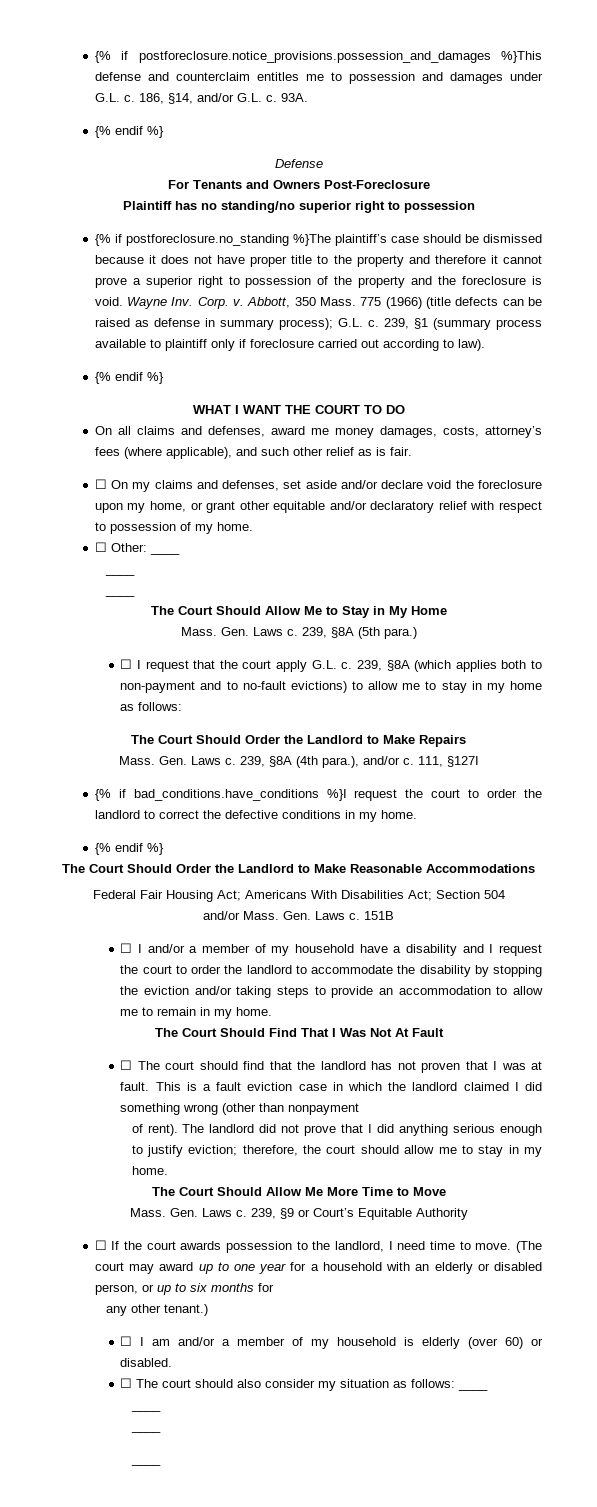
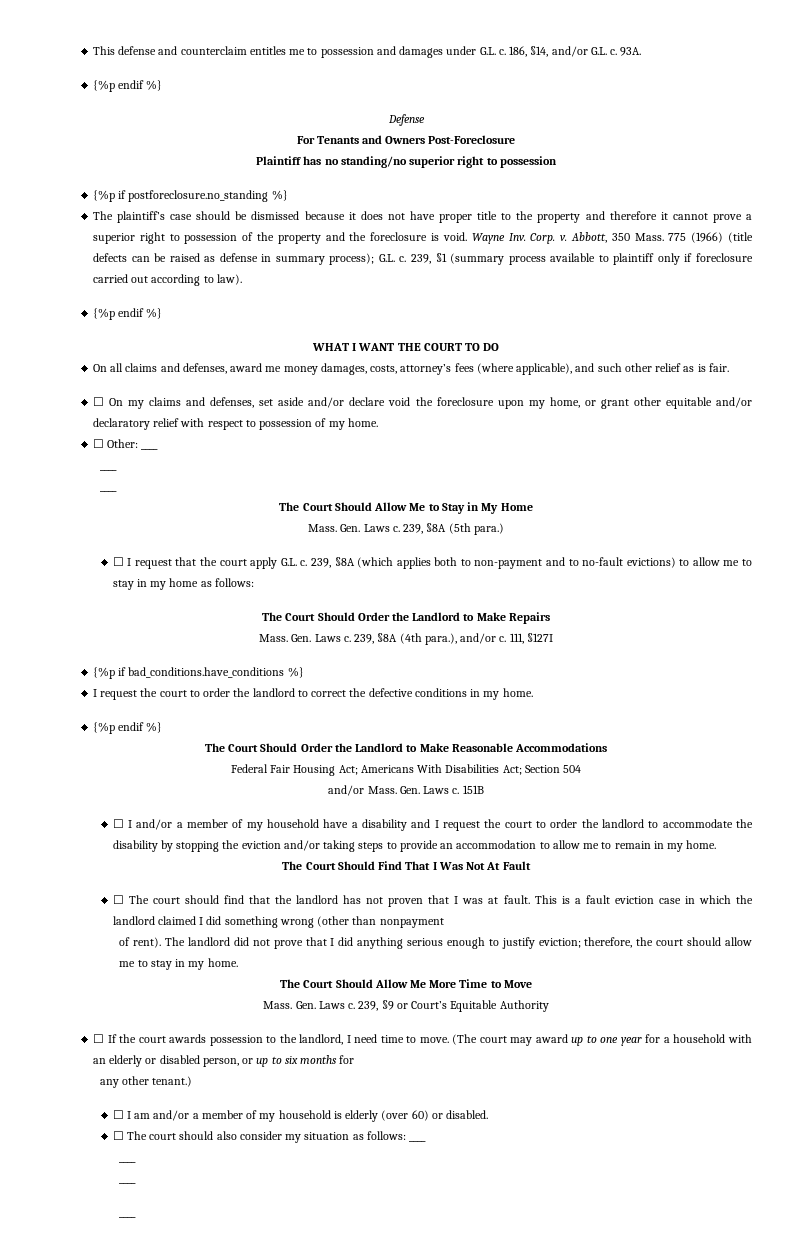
[94,51,542,63] {% if postforeclosure.notice_provisions.possession_and_damages %}This -> [92,46,115,55] This
[94,126,111,138] {% -> [92,80,115,92] {%p
[94,234,111,246] {% -> [92,190,115,202] {%p
[292,234,331,246] %}The -> [271,190,288,201] [92,211,113,220] %} // The
[94,372,111,384] {% -> [92,308,115,320] {%p
[94,789,111,801] {% -> [92,667,115,679] {%p
[326,789,347,801] %}I -> [287,667,304,678] [92,689,97,697] %} // I
[94,843,111,855] {% -> [92,722,115,734] {%p

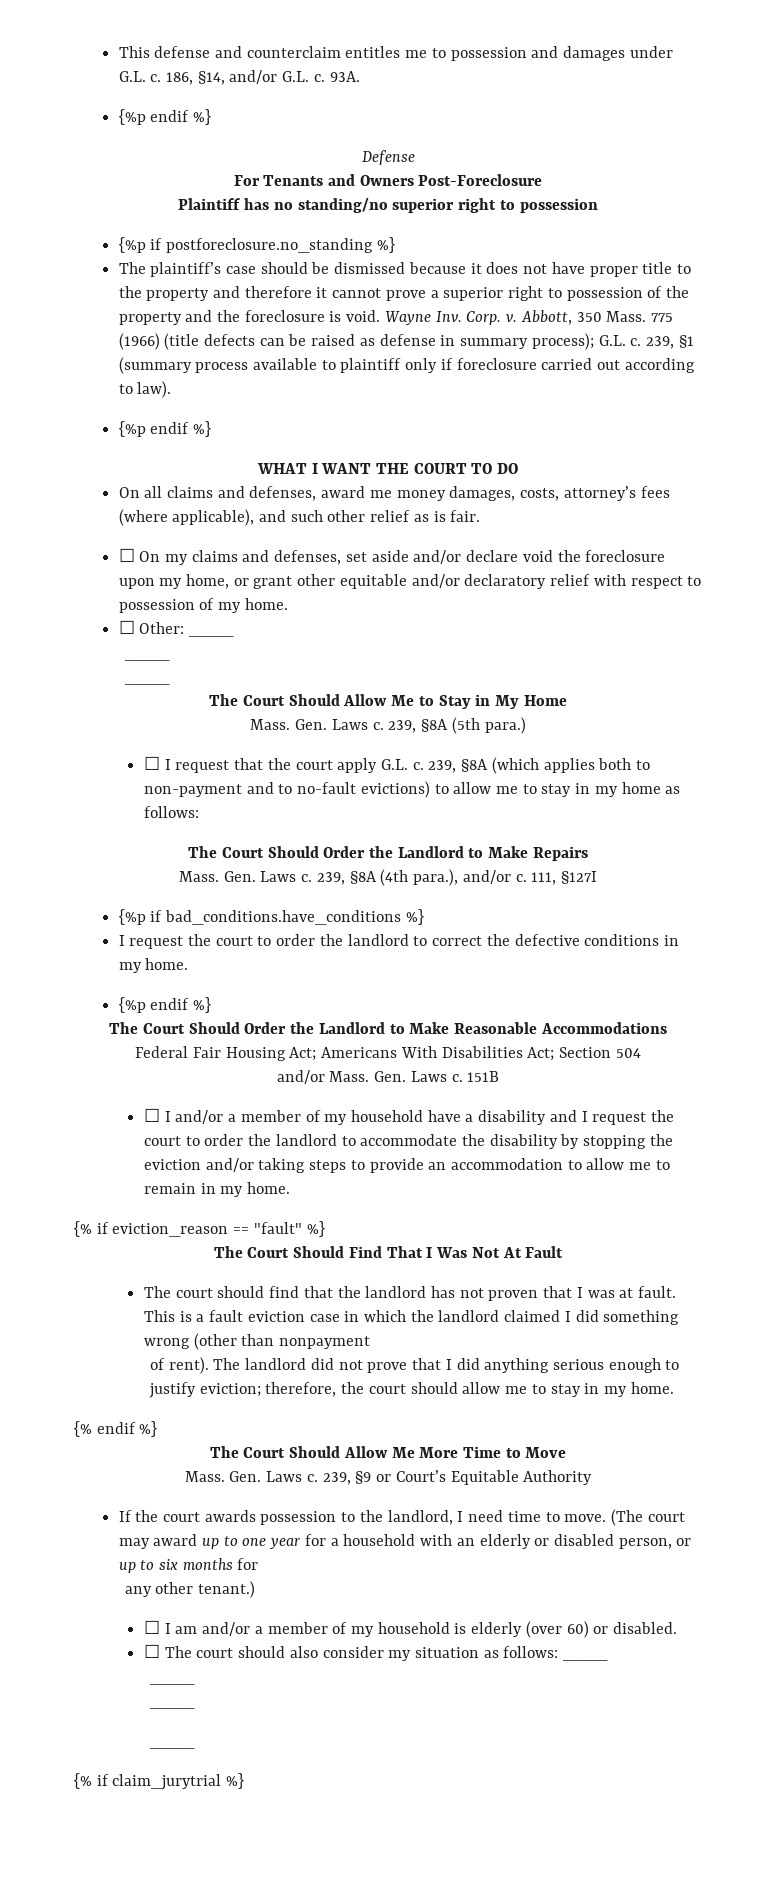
(717, 844) none -> [74,1221,325,1237] // {% if eviction_reason == "fault" %}
[112,895,124,904] ☐ -> (564, 1252) none
(238, 962) none -> [74,1421,158,1437] // {% endif %}
[92,1034,104,1043] ☐ -> (593, 1477) none
(137, 1217) none -> [74,1773,245,1790] // {% if claim_jurytrial %}

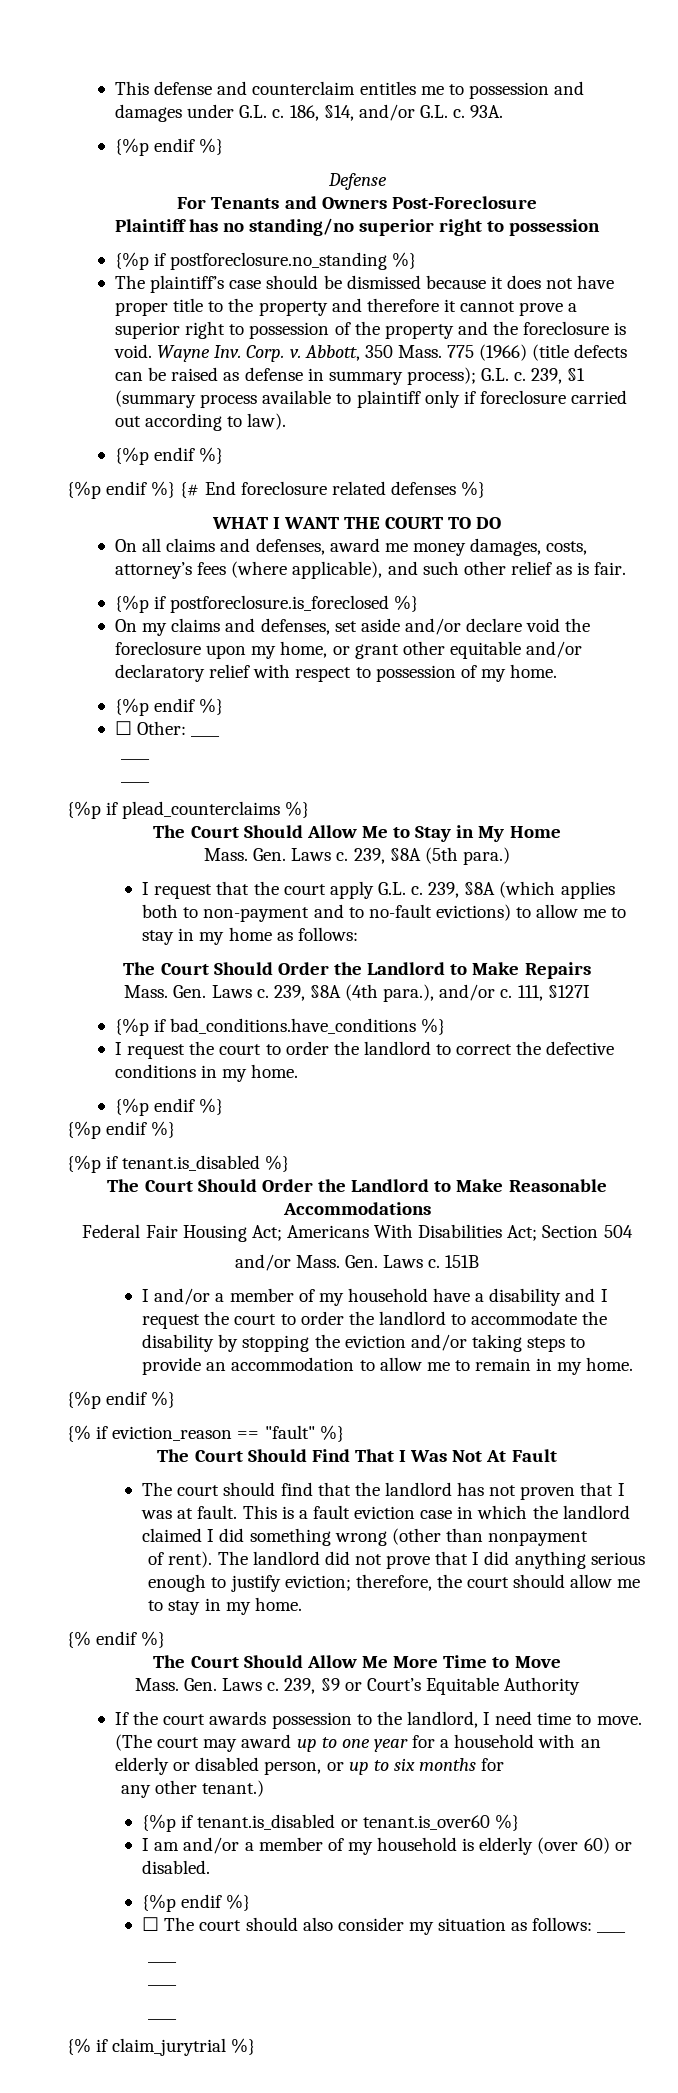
(212, 429) none -> [67,481,486,499] // {%p endif %} {# End foreclosure related defenses %}
[118,548,135,562] ☐ -> [115,595,419,613] {%p if postforeclosure.is_foreclosed %} //
(288, 604) none -> [115,698,224,716] // {%p endif %}
(170, 683) none -> [67,801,310,819] // {%p if plead_counterclaims %}
[143,756,160,770] ☐ -> (510, 856) none
(212, 1005) none -> [67,1121,176,1139] [67,1155,290,1173] // {%p endif %} // {%p if tenant.is_disabled %}
[143,1108,160,1122] ☐ -> (480, 1261) none
(291, 1188) none -> [67,1391,176,1409] // {%p endif %}
[143,1620,160,1634] ☐ -> [142,1814,519,1832] {%p if tenant.is_disabled or tenant.is_over60 %} //
(678, 1628) none -> [142,1894,251,1912] // {%p endif %}

